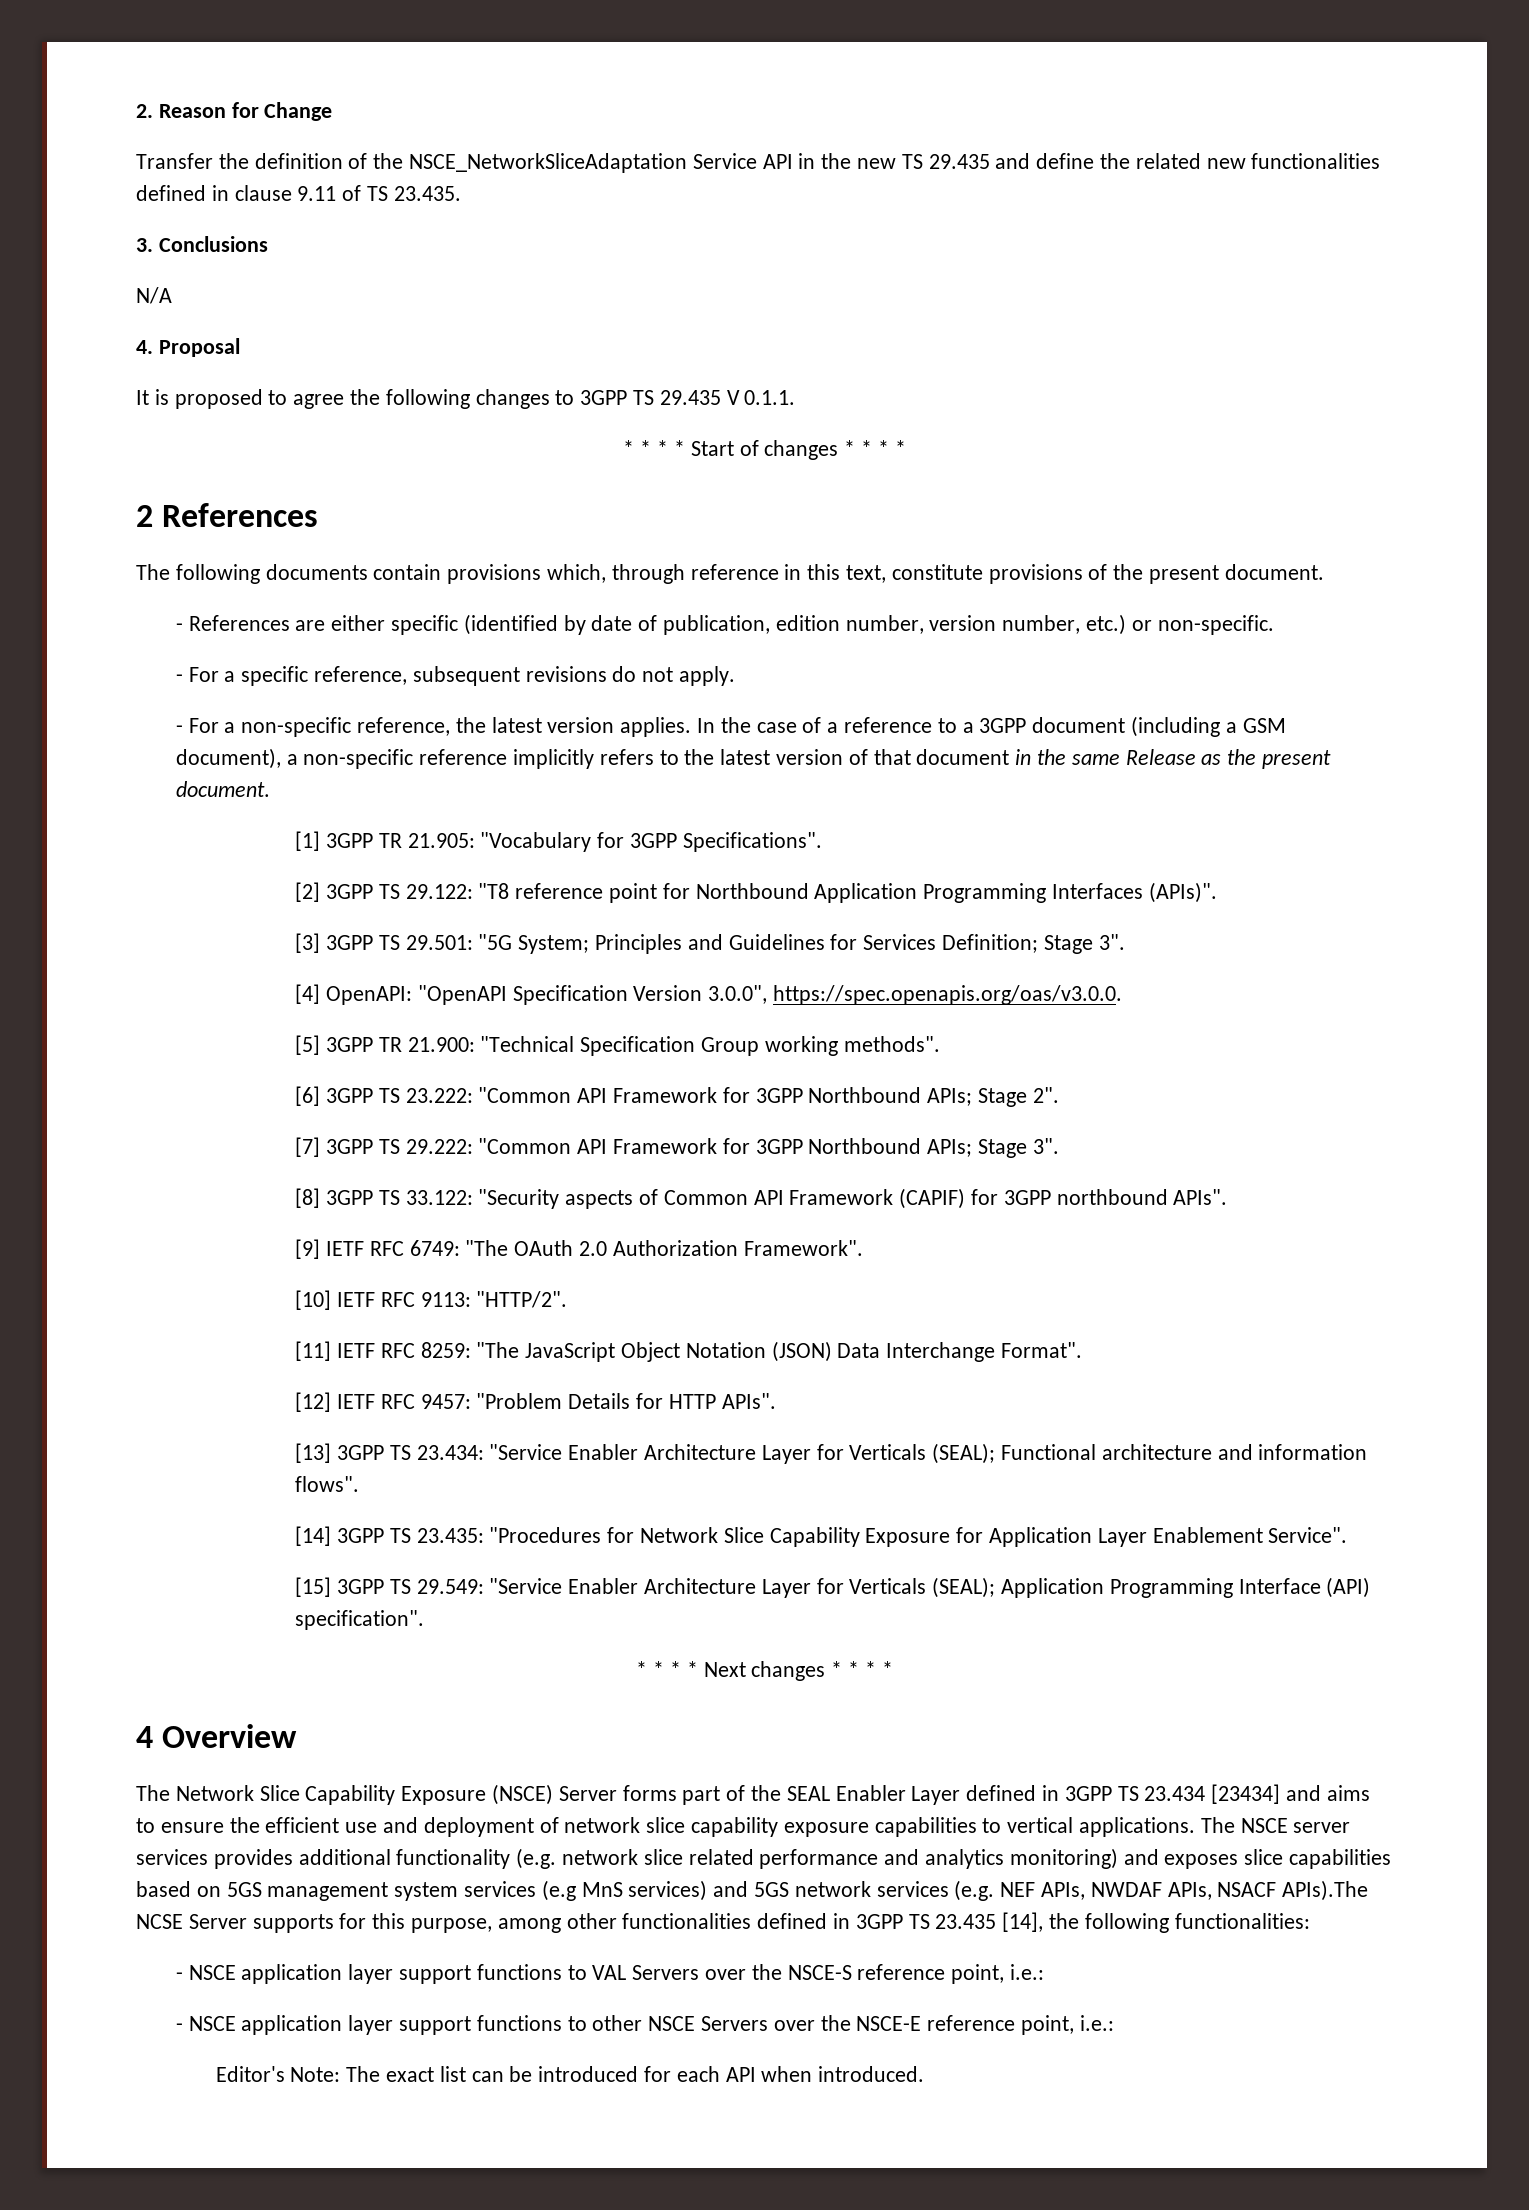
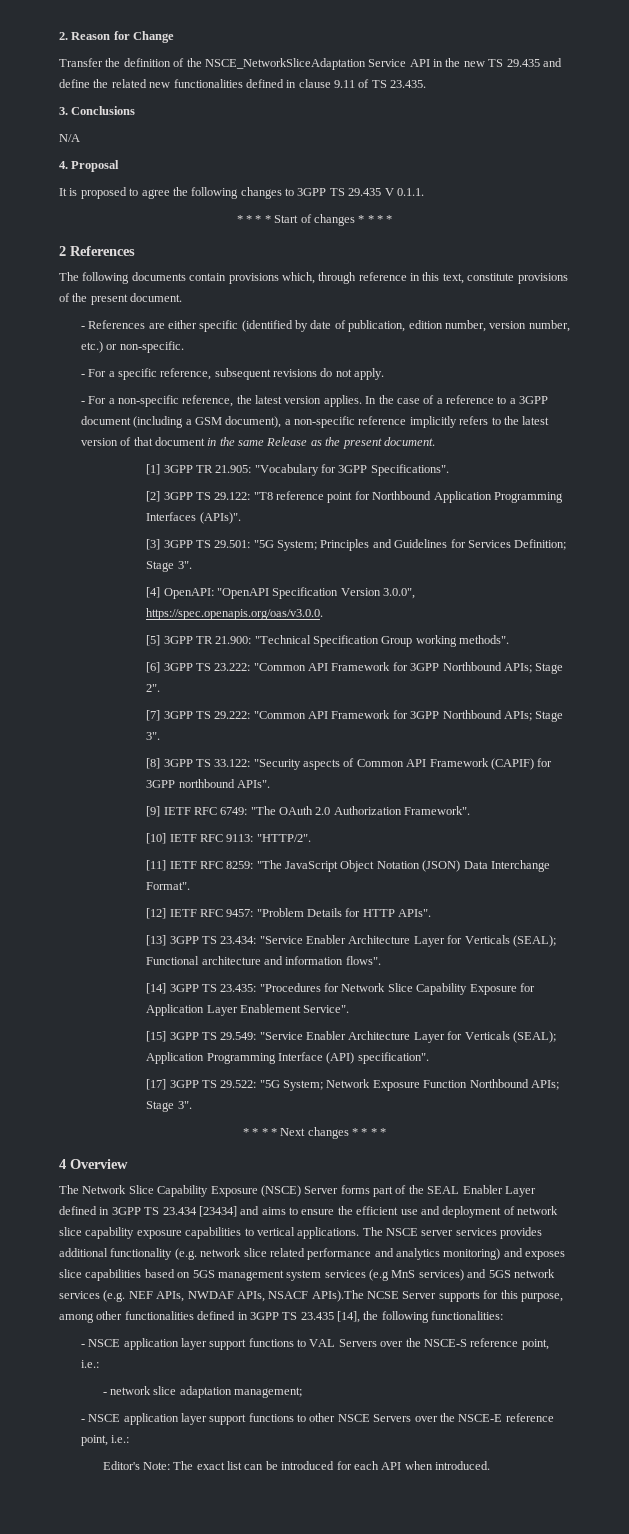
(425, 1620) none -> [146,1079,559,1091] [146,1101,192,1112] // [17] 3GPP TS 29.522: "5G System; Network Exposure Function Northbound APIs; Stage 3".
(1045, 1972) none -> [102,1386,303,1398] // - network slice adaptation management;

